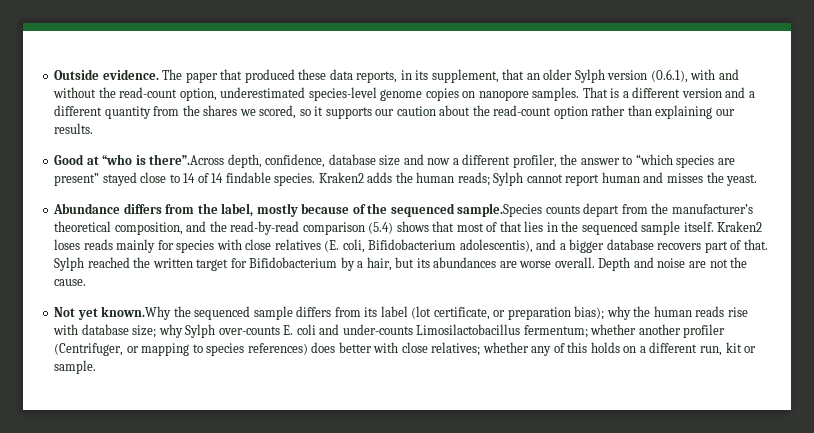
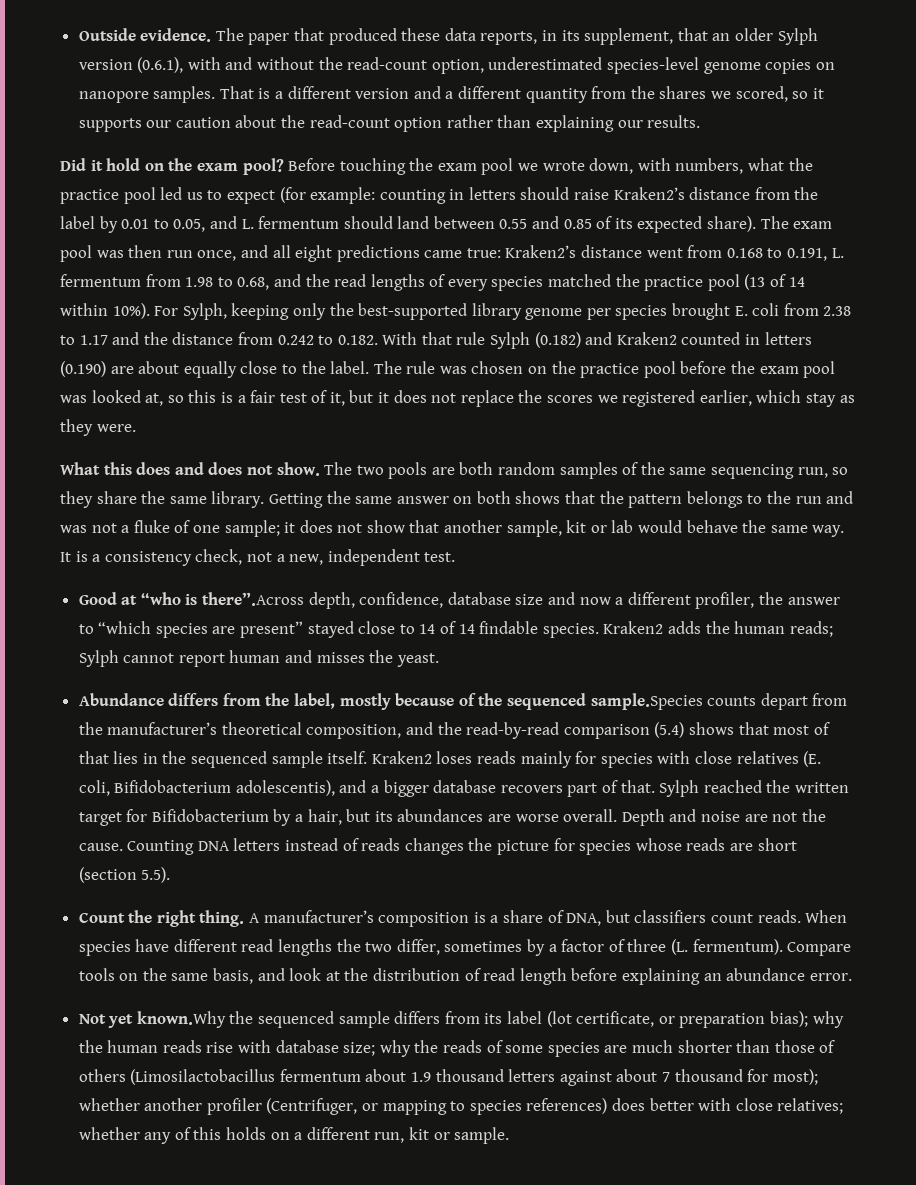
(94, 128) none -> [60,158,813,175] [60,187,819,204] [60,216,833,233] [60,245,844,262] [60,274,805,291] [60,303,852,320] [60,332,812,349] [60,361,836,378] [60,390,855,407] [60,419,136,436] [60,462,849,479] [60,491,854,508] [60,520,845,537] [60,549,456,566] // Did it hold on the exam pool? Before touching the exam pool we wrote down, with numbers, what the practice pool led us to expect (for example: counting in letters should raise Kraken2’s distance from the label by 0.01 to 0.05, and L. fermentum should land between 0.55 and 0.85 of its expected share). The exam pool was then run once, and all eight predictions came true: Kraken2’s distance went from 0.168 to 0.191, L. fermentum from 1.98 to 0.68, and the read lengths of every species matched the practice pool (13 of 14 within 10%). For Sylph, keeping only the best-supported library genome per species brought E. coli from 2.38 to 1.17 and the distance from 0.242 to 0.182. With that rule Sylph (0.182) and Kraken2 counted in letters (0.190) are about equally close to the label. The rule was chosen on the practice pool before the exam pool was looked at, so this is a fair test of it, but it does not replace the scores we registered earlier, which stay as they were. // What this does and does not show. The two pools are both random samples of the same sequencing run, so they share the same library. Getting the same answer on both shows that the pattern belongs to the run and was not a fluke of one sample; it does not show that another sample, kit or lab would behave the same way. It is a consistency check, not a new, independent test.
(87, 282) none -> [127,838,797,855] [78,867,171,883] [78,910,848,927] [78,939,852,956] [78,968,852,985] Counting DNA letters instead of reads changes the picture for species whose reads are short (section 5.5). // Count the right thing. A manufacturer’s composition is a share of DNA, but classifiers count reads. When species have different read lengths the two differ, sometimes by a factor of three (L. fermentum). Compare tools on the same basis, and look at the distribution of read length before explaining an abundance error.
[185,324,588,338] Sylph over-counts E. coli and under-counts Limosilactobacillus fermentum; -> [414,1040,836,1057] [78,1069,818,1086] the reads of some species are much shorter than those of others (Limosilactobacillus fermentum about 1.9 thousand letters against about 7 thousand for most);

